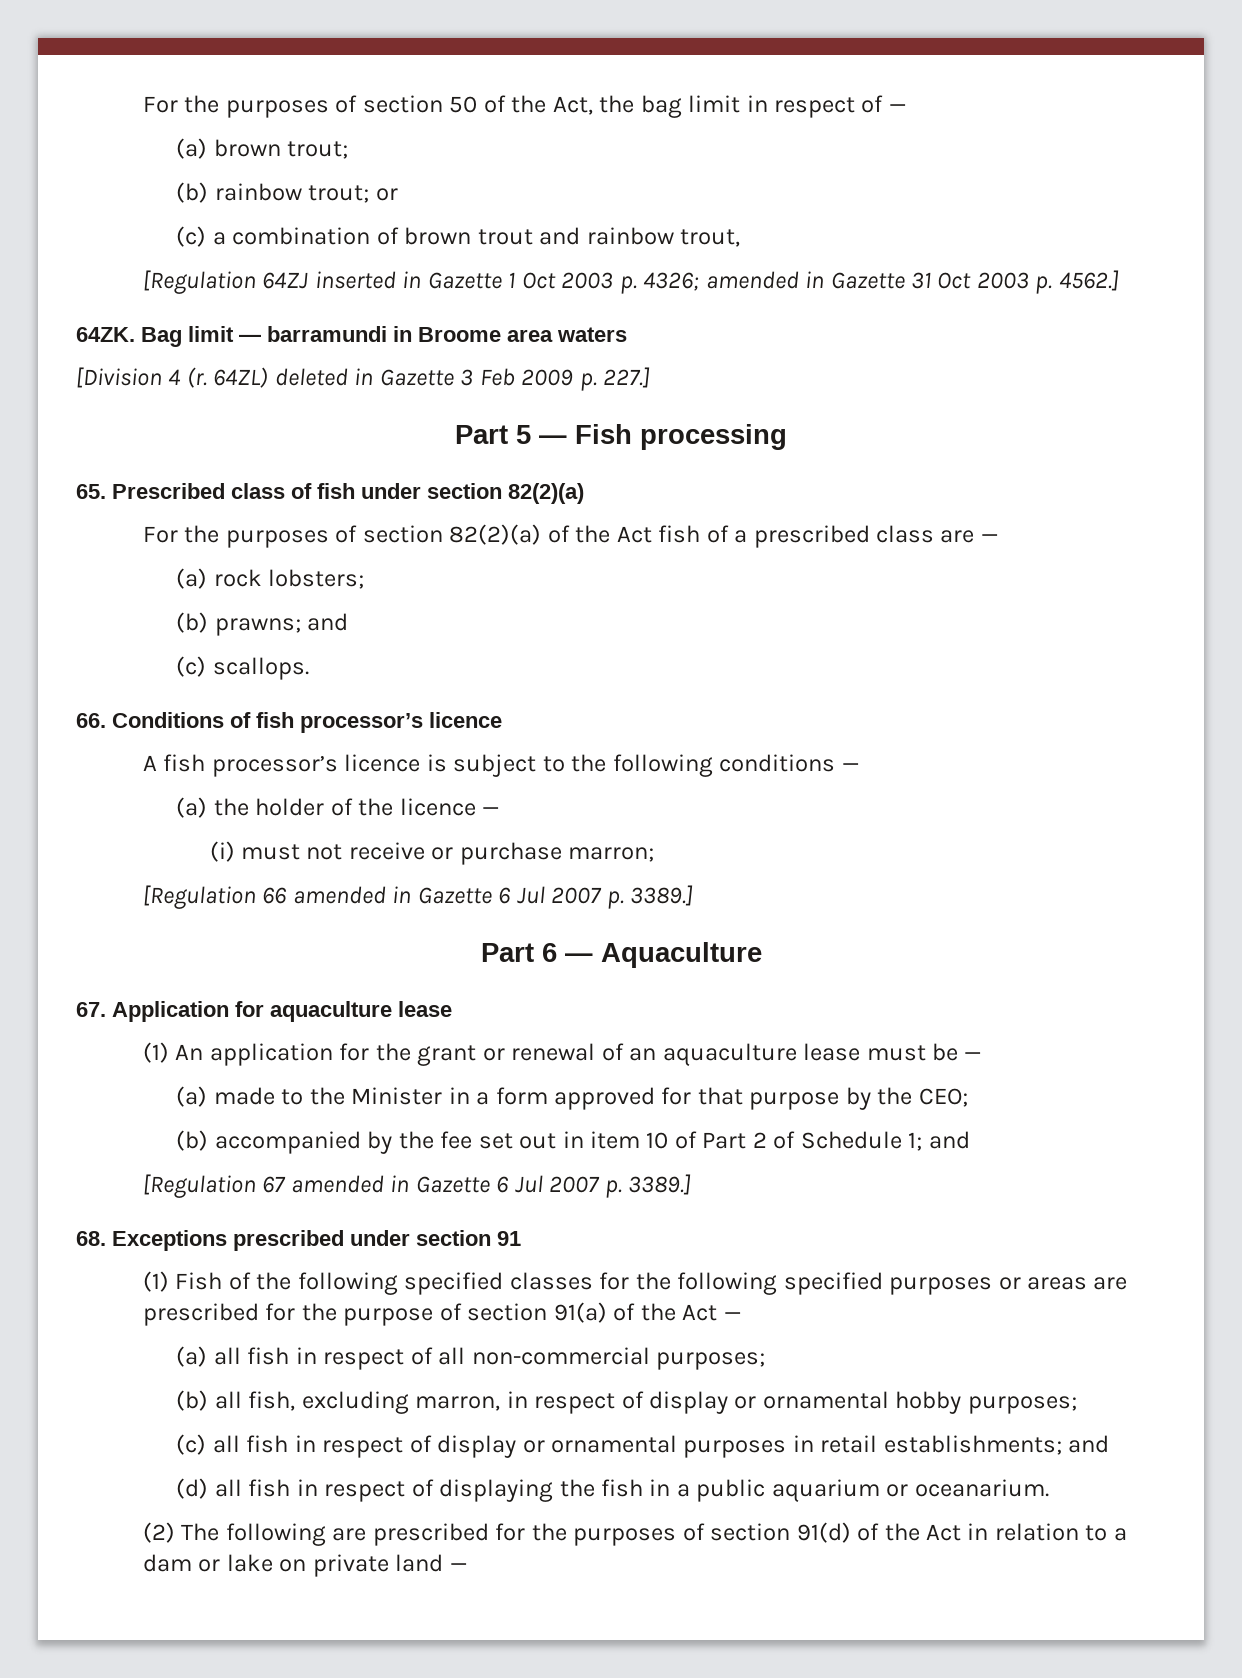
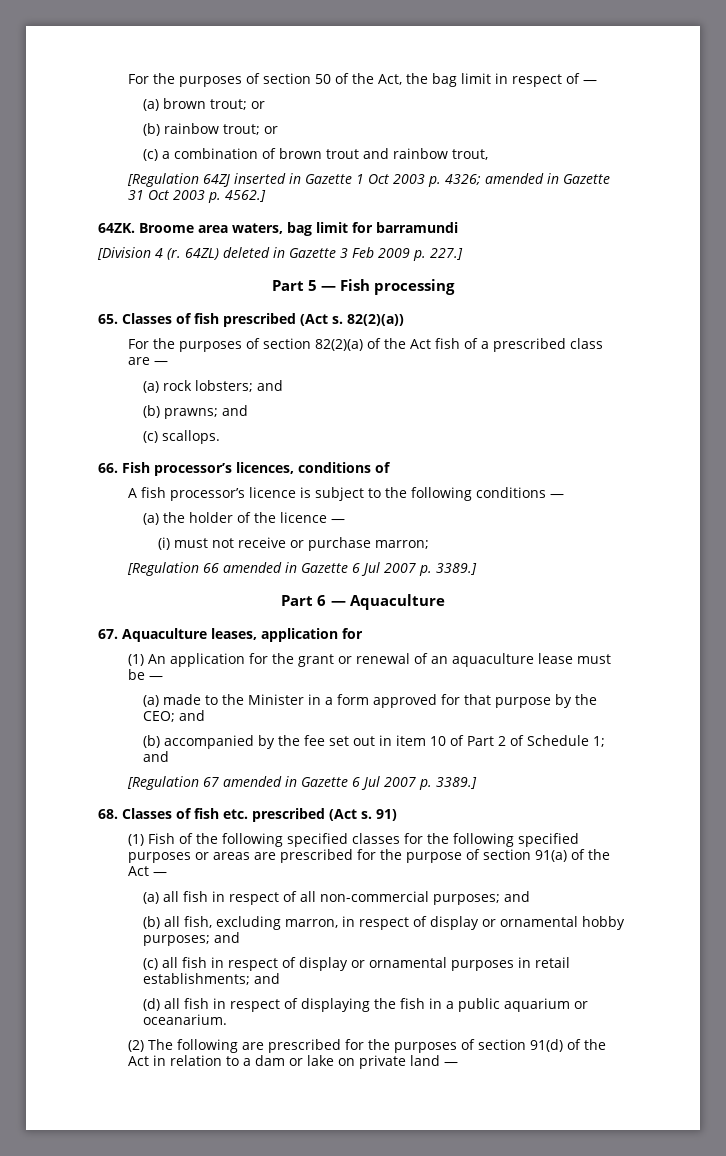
(349, 150) none -> [250,101,265,109] or
[141,326,627,347] Bag limit — barramundi in Broome area waters -> [139,222,458,236] Broome area waters, bag limit for barramundi
[112,483,584,504] Prescribed class of fish under section 82(2)(a) -> [122,313,404,327] Classes of fish prescribed (Act s. 82(2)(a))
(365, 579) none -> [256,380,283,391] and
[112,712,502,733] Conditions of fish processor’s licence -> [122,462,391,476] Fish processor’s licences, conditions of
[112,1001,452,1022] Application for aquaculture lease -> [122,628,363,642] Aquaculture leases, application for
(968, 1097) none -> [178,710,205,721] and
[112,1230,521,1251] Exceptions prescribed under section 91 -> [122,808,397,822] Classes of fish etc. prescribed (Act s. 91)
(765, 1361) none -> [503,891,530,902] and
(1077, 1405) none -> [213,932,240,943] and

